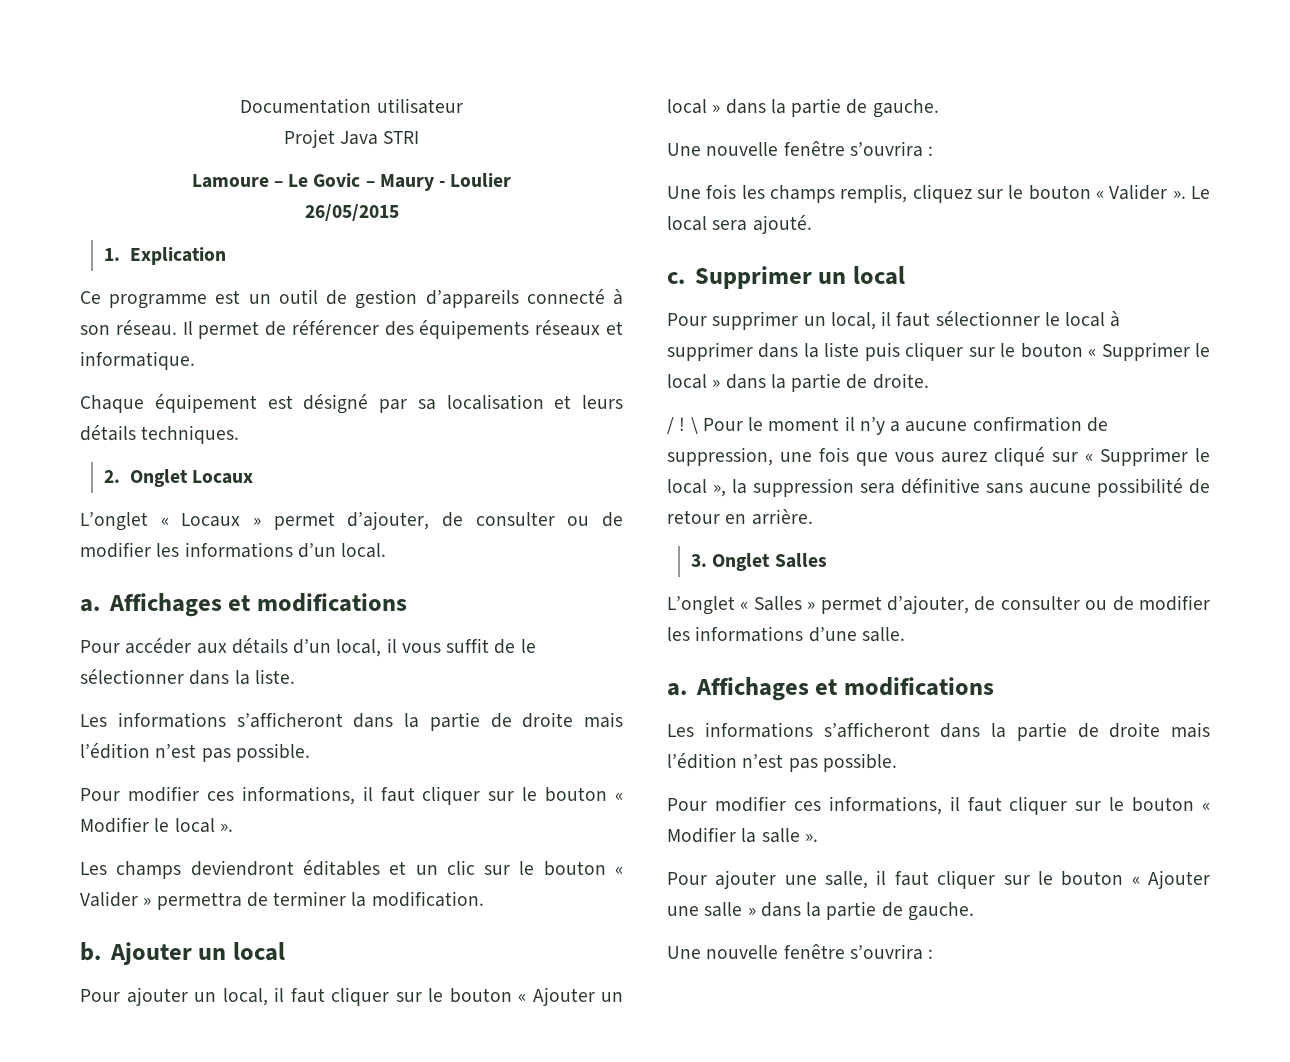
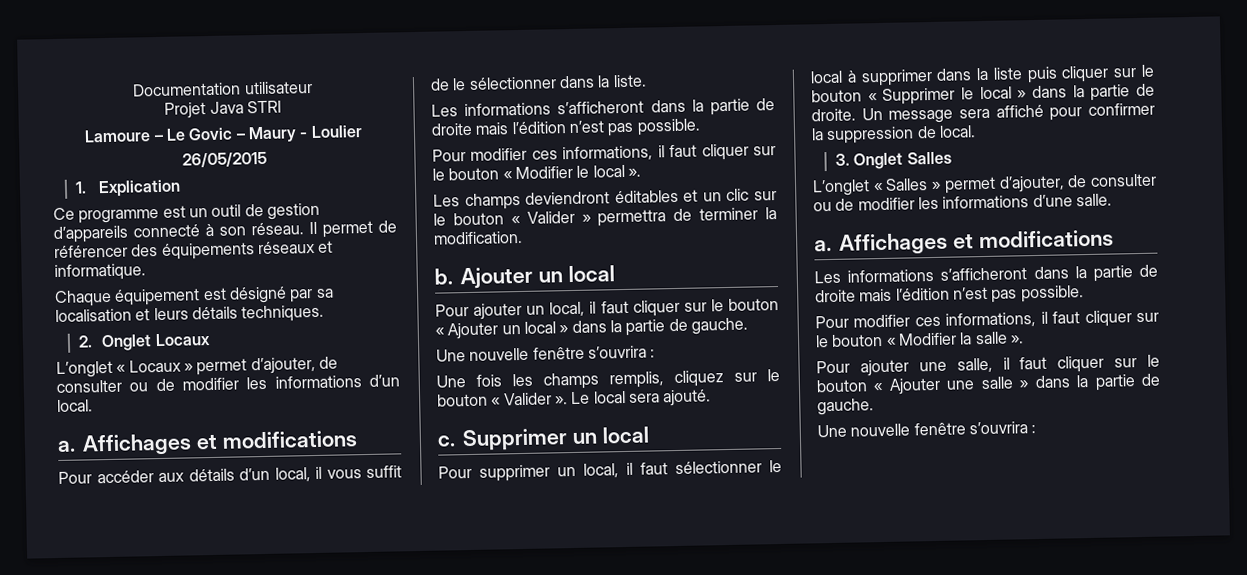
[667,416,1108,435] [667,447,1210,466] [667,478,1210,497] [667,509,813,525] // / ! \ Pour le moment il n’y a aucune confirmation de suppression, une fois que vous aurez cliqué sur « Supprimer le local », la suppression sera définitive sans aucune possibilité de retour en arrière. -> [861,102,1155,124] [811,125,976,145] Un message sera affiché pour confirmer la suppression de local.

